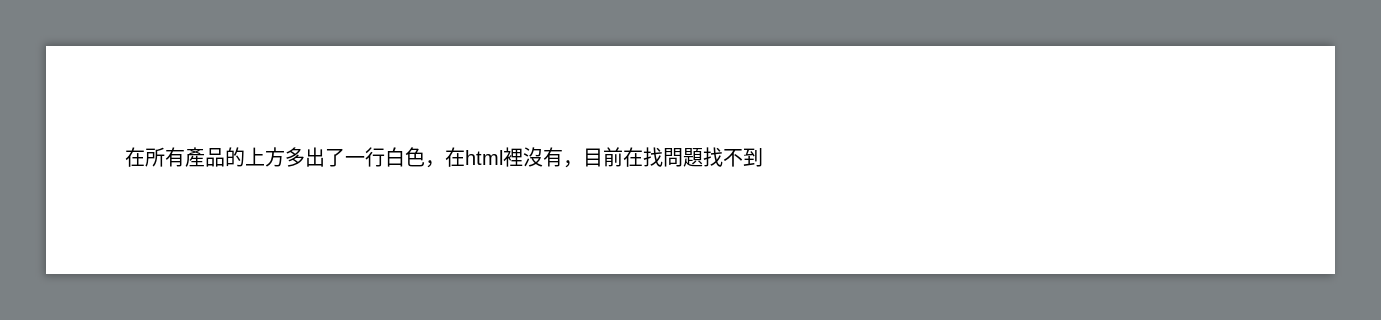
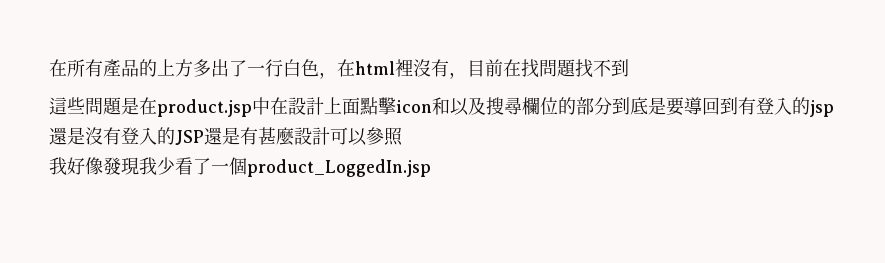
(763, 157) none -> [49,97,834,117] [49,127,403,146] [49,157,431,177] // 這些問題是在product.jsp中在設計上面點擊icon和以及搜尋欄位的部分到底是要導回到有登入的jsp還是沒有登入的JSP還是有甚麼設計可以參照 // 我好像發現我少看了一個product_LoggedIn.jsp

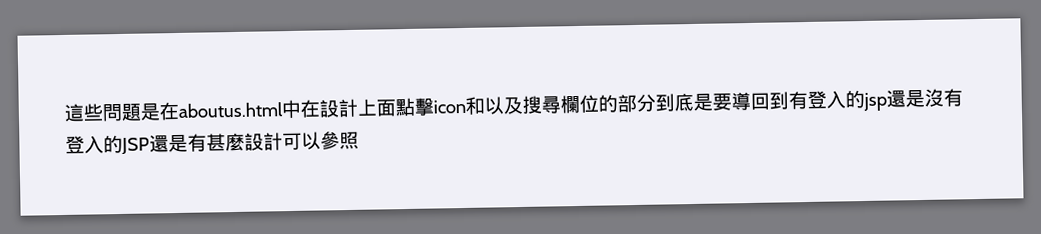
[49,59,629,79] 在所有產品的上方多出了一行白色，在html裡沒有，目前在找問題找不到 // -> (64, 112) none
[157,99,252,117] product.jsp -> [178,102,283,118] aboutus.html
[49,157,431,177] // 我好像發現我少看了一個product_LoggedIn.jsp -> (359, 140) none

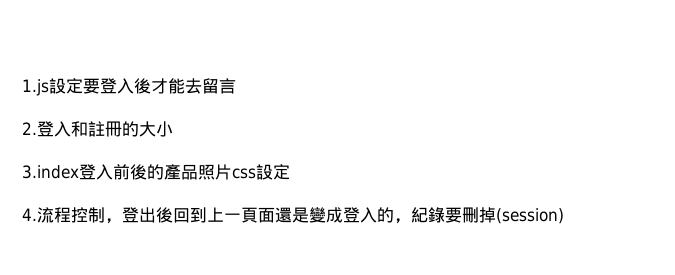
[64,88,963,122] [65,131,359,155] 這些問題是在aboutus.html中在設計上面點擊icon和以及搜尋欄位的部分到底是要導回到有登入的jsp還是沒有登入的JSP還是有甚麼設計可以參照 -> [22,78,236,96] [22,121,173,137] [22,164,290,180] [22,207,564,224] 1.js設定要登入後才能去留言 // 2.登入和註冊的大小 // 3.index登入前後的產品照片css設定 // 4.流程控制，登出後回到上一頁面還是變成登入的，紀錄要刪掉(session)

